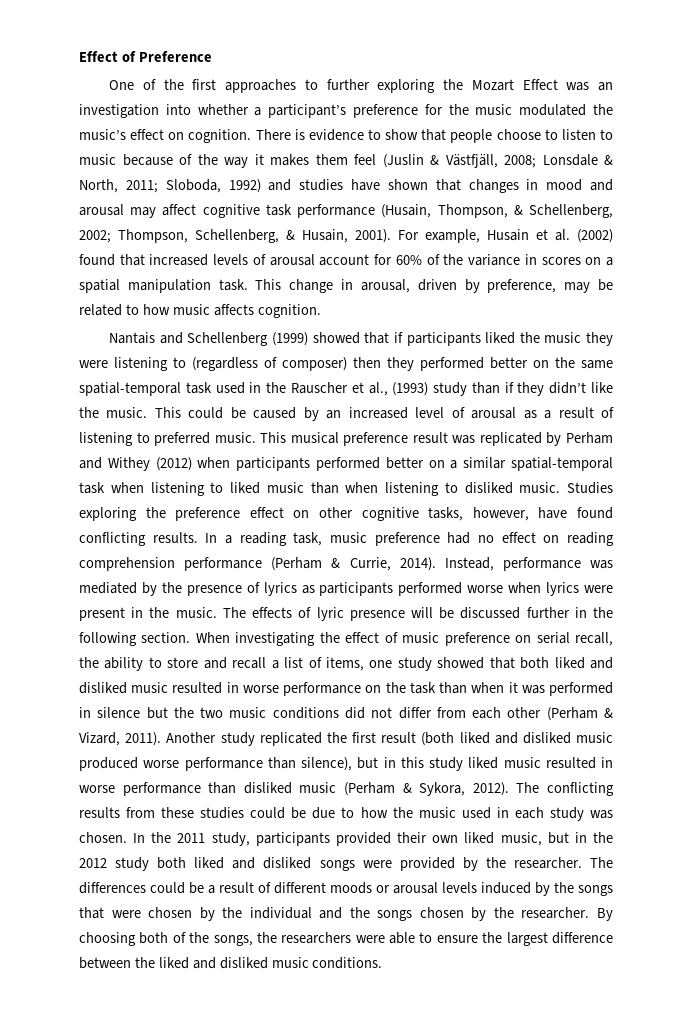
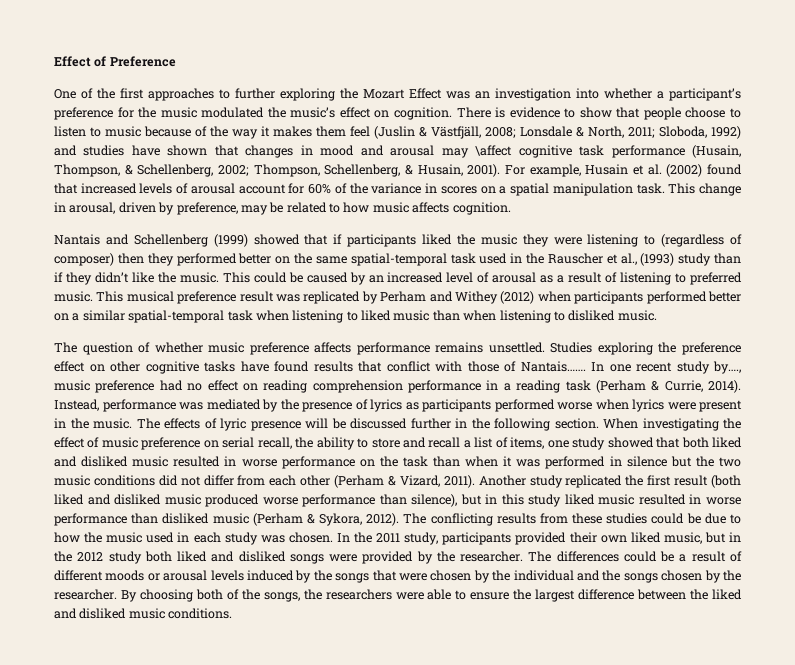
[162,204,197,216] affect -> [475,145,513,156] \affect
(561, 487) none -> [54,342,545,355] // The question of whether music preference affects performance remains unsettled.
[428,507,614,521] [79,532,323,546] tasks, however, have found conflicting results. In a reading task, -> [204,361,741,374] tasks have found results that conflict with those of Nantais……. In one recent study by….,
(263, 564) none -> [486,380,591,393] in a reading task

